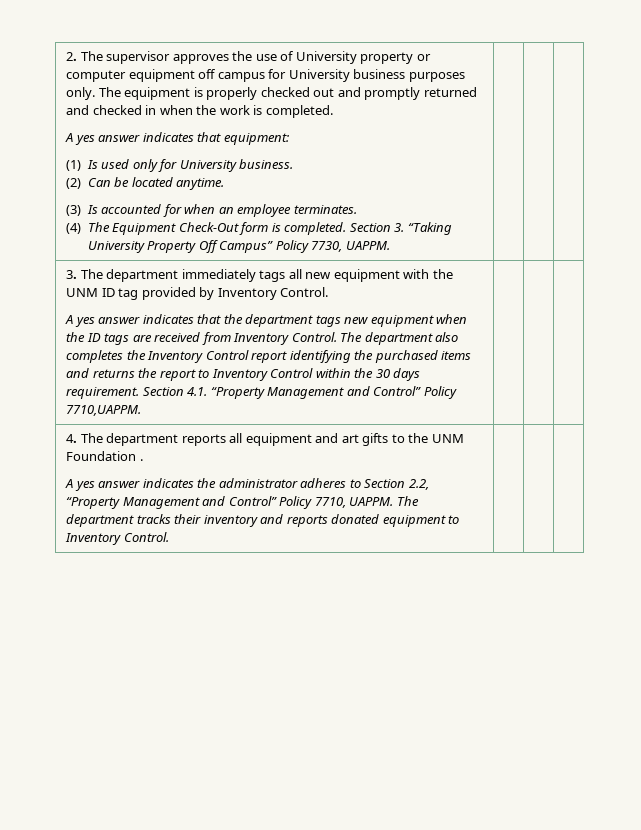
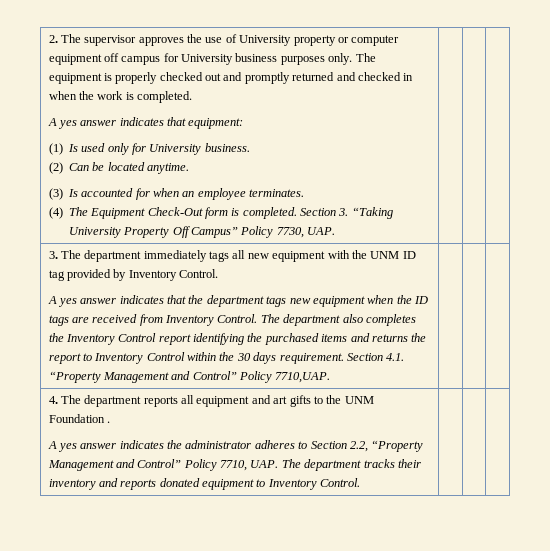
[345,241,390,250] UAPPM. -> [307,227,336,235] UAP.
[66,405,142,416] 7710,UAPPM. -> [275,372,331,383] 7710,UAP.
[349,497,394,506] UAPPM. -> [250,460,279,468] UAP.

